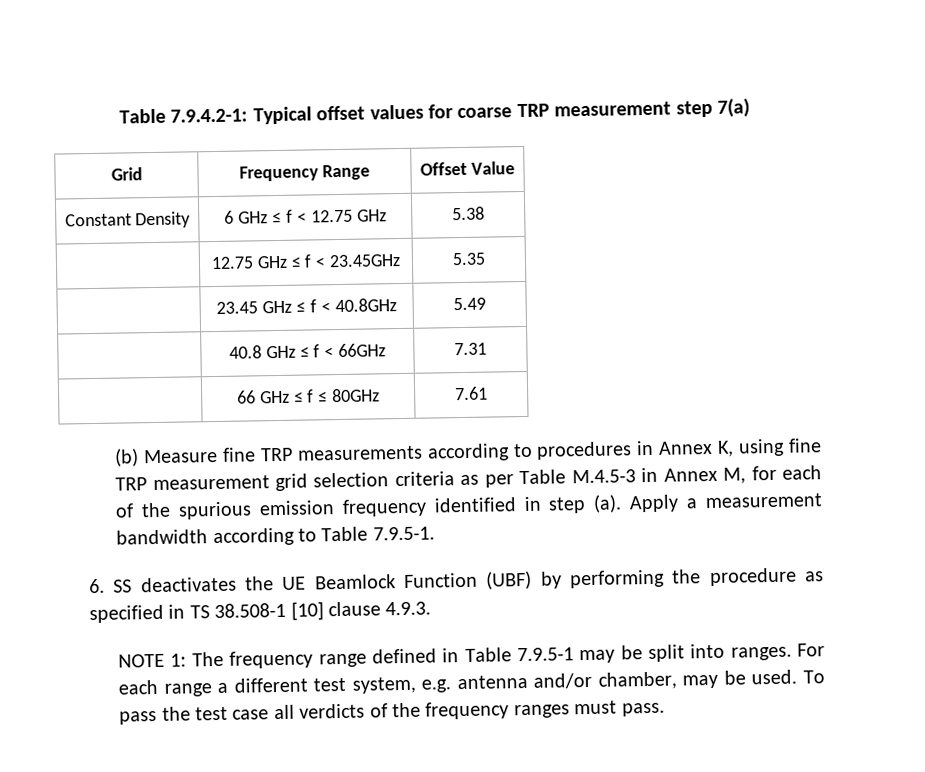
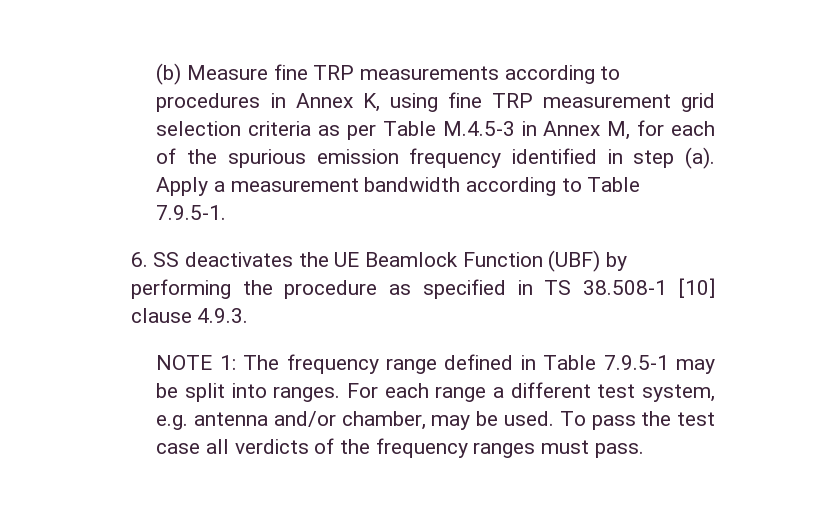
[119,98,750,125] [110,167,143,181] [238,164,371,182] [420,161,515,176] [64,211,192,229] [224,209,387,224] [452,206,485,221] [210,253,402,270] [452,252,486,266] [216,298,397,314] [453,297,486,311] [228,343,387,359] [454,342,487,356] [236,388,381,404] [455,386,488,401] Table 7.9.4.2-1: Typical offset values for coarse TRP measurement step 7(a) // Grid | Frequency Range | Offset Value // Constant Density | 6 GHz ≤ f < 12.75 GHz | 5.38 // | 12.75 GHz ≤ f < 23.45GHz | 5.35 // | 23.45 GHz ≤ f < 40.8GHz | 5.49 // | 40.8 GHz ≤ f < 66GHz | 7.31 // | 66 GHz ≤ f ≤ 80GHz | 7.61 // -> (156, 74) none

